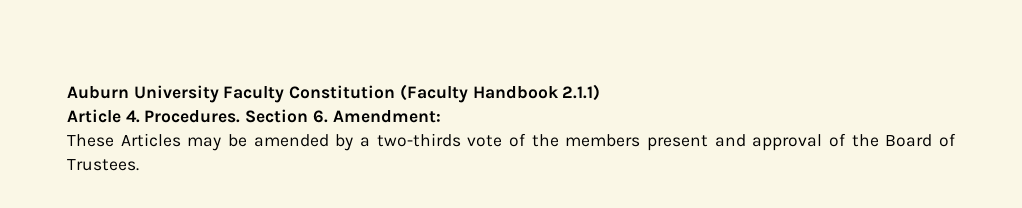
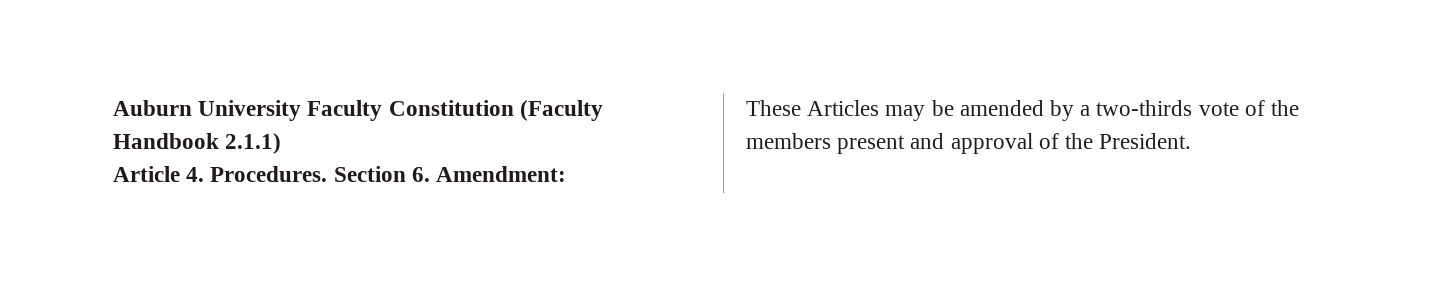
[885,133,956,147] [67,159,139,171] Board of Trustees. -> [1099,133,1192,149] President.

